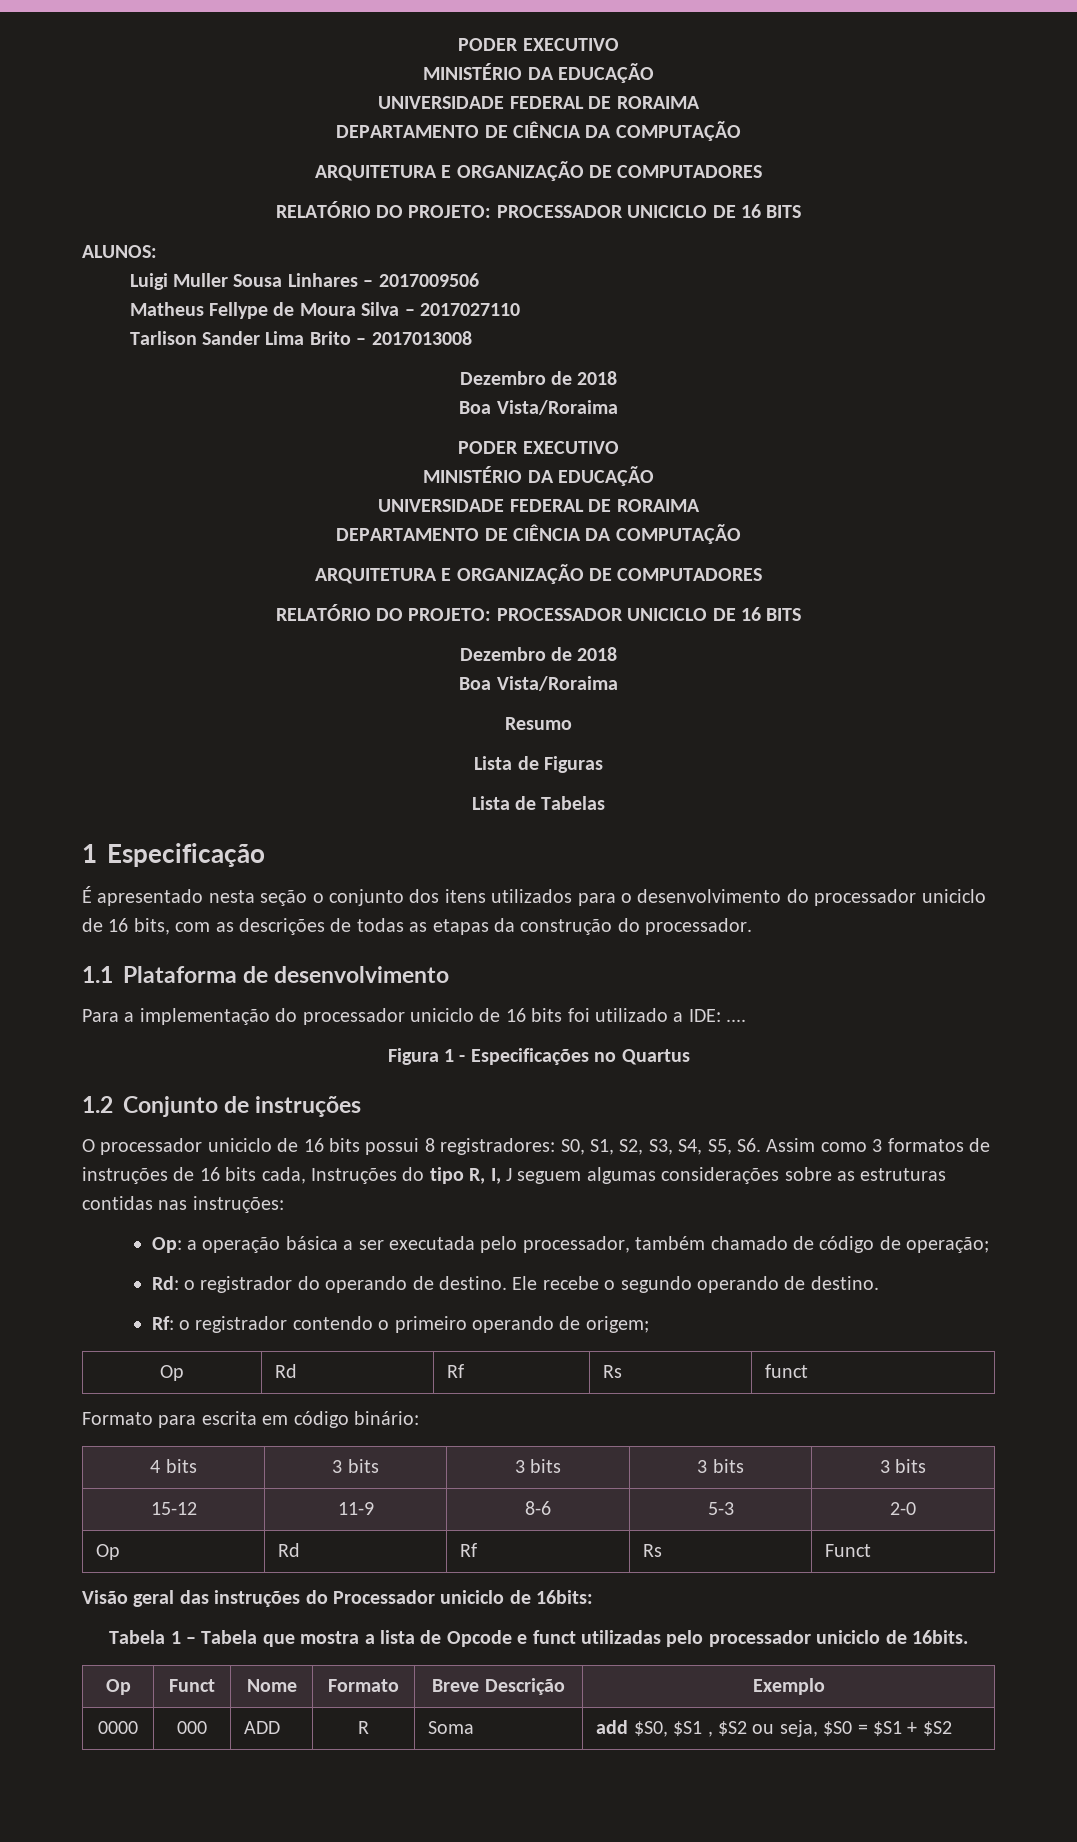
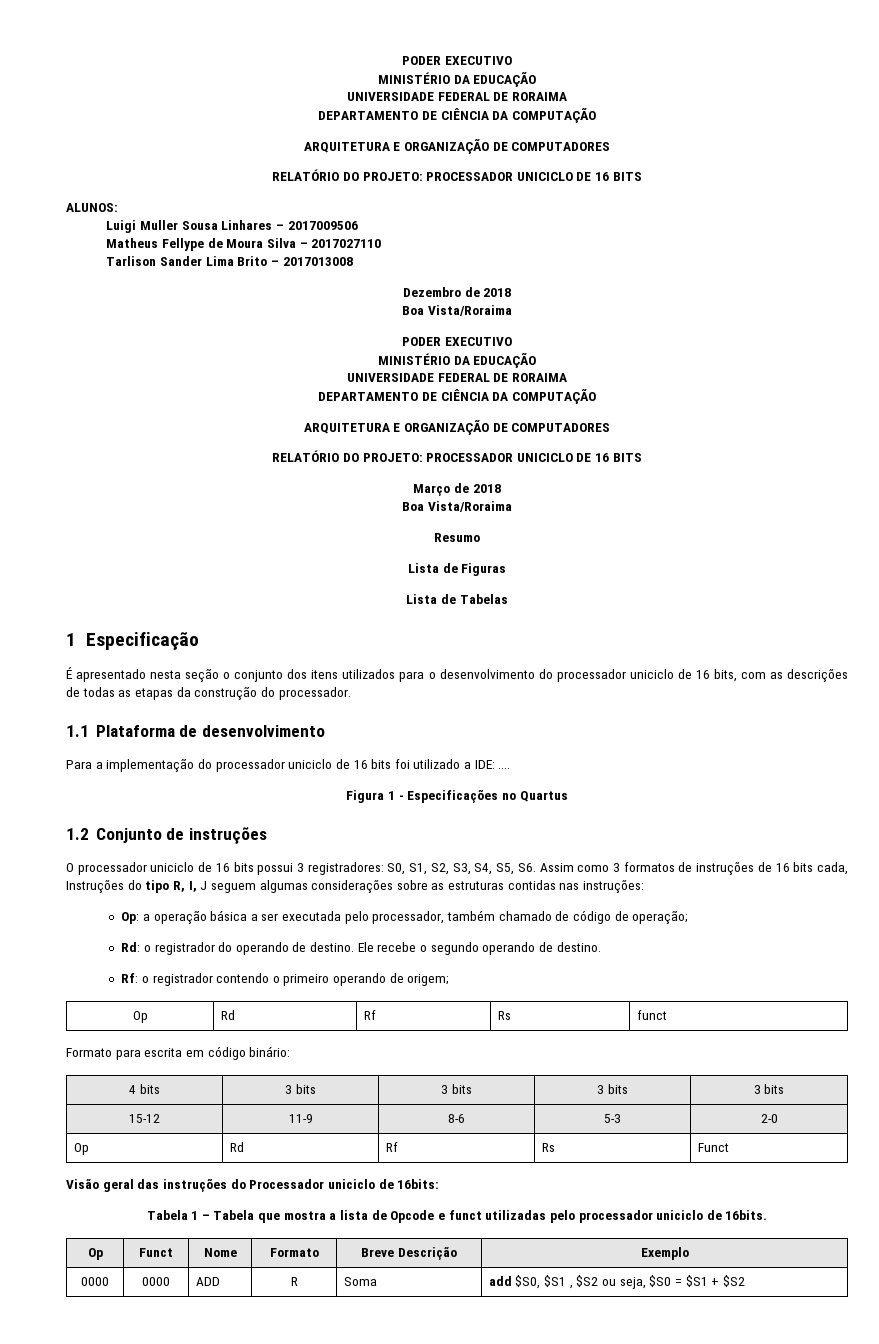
[459,647,546,661] Dezembro -> [413,484,451,496] Março
[424,1138,435,1152] 8 -> [297,863,305,872] 3
[177,1721,207,1734] 000 -> [142,1277,170,1286] 0000

